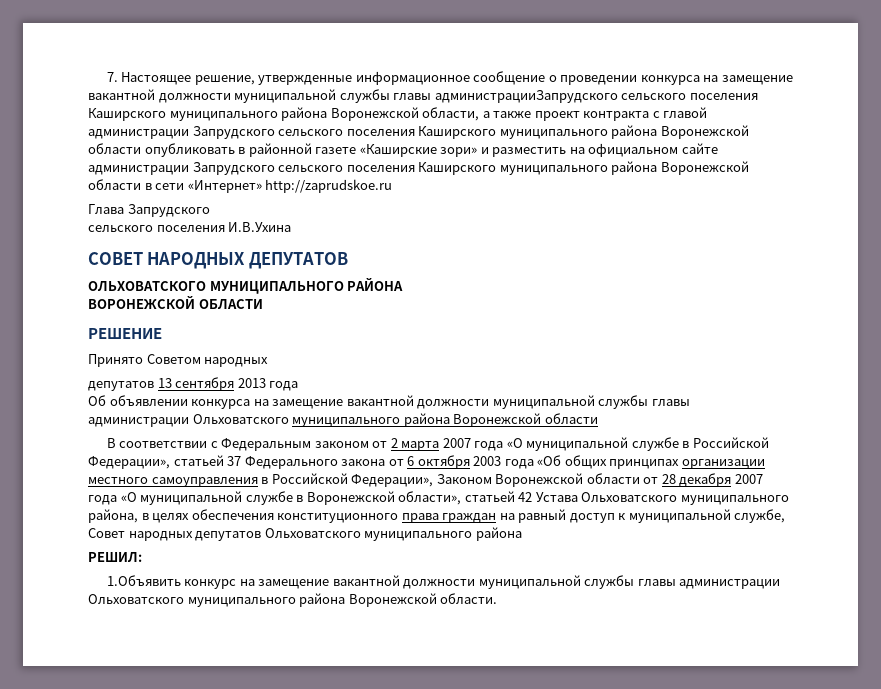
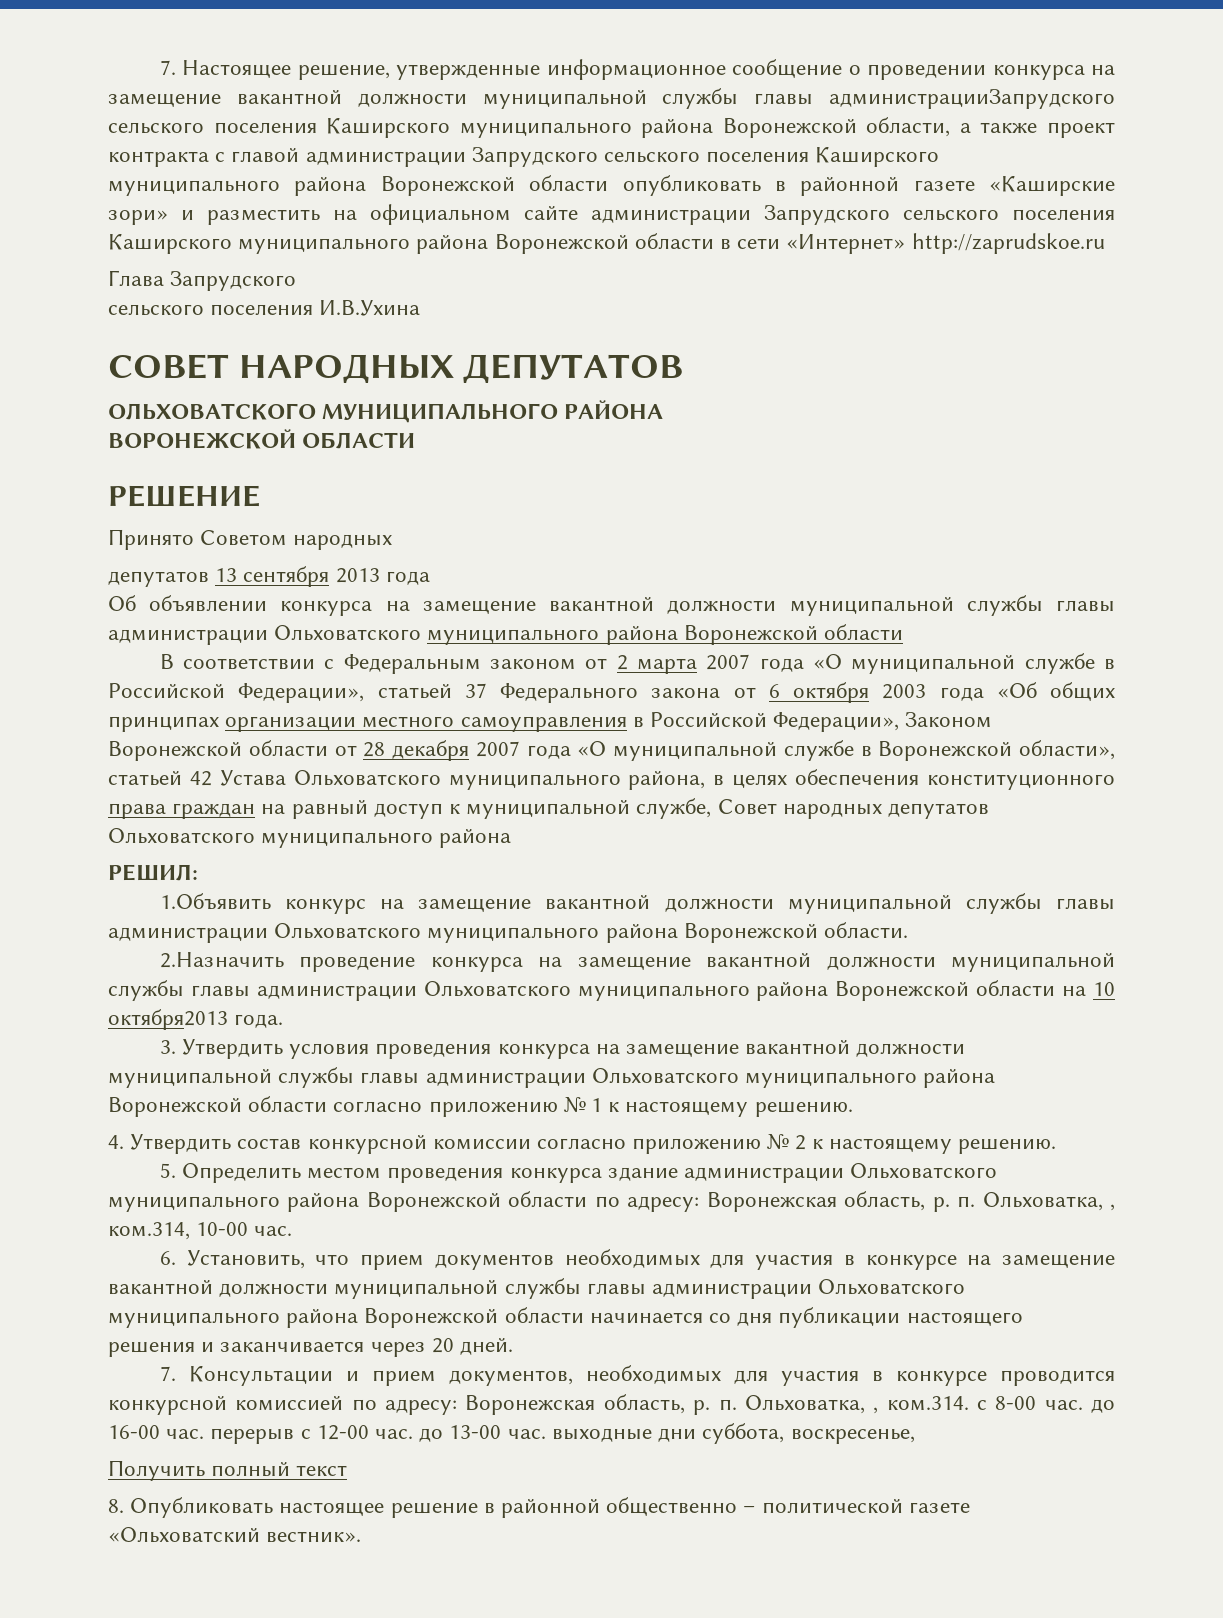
(498, 598) none -> [159,952,1115,972] [108,980,1115,1001] [108,1009,284,1030] [159,1039,966,1059] [108,1067,996,1088] [108,1096,853,1117] [108,1134,1057,1154] [159,1163,998,1183] [108,1191,1116,1212] [108,1222,293,1240] [159,1249,1115,1270] [108,1278,966,1299] [108,1307,1023,1328] [108,1337,514,1357] [159,1365,1115,1386] [108,1394,1116,1415] [108,1423,915,1444] [108,1460,348,1481] [108,1497,970,1518] [108,1527,362,1543] // 2.Назначить проведение конкурса на замещение вакантной должности муниципальной службы главы администрации Ольховатского муниципального района Воронежской области на 10 октября2013 года. // 3. Утвердить условия проведения конкурса на замещение вакантной должности муниципальной службы главы администрации Ольховатского муниципального района Воронежской области согласно приложению № 1 к настоящему решению. // 4. Утвердить состав конкурсной комиссии согласно приложению № 2 к настоящему решению. // 5. Определить местом проведения конкурса здание администрации Ольховатского муниципального района Воронежской области по адресу: Воронежская область, р. п. Ольховатка, , ком.314, 10-00 час. // 6. Установить, что прием документов необходимых для участия в конкурсе на замещение вакантной должности муниципальной службы главы администрации Ольховатского муниципального района Воронежской области начинается со дня публикации настоящего решения и заканчивается через 20 дней. // 7. Консультации и прием документов, необходимых для участия в конкурсе проводится конкурсной комиссией по адресу: Воронежская область, р. п. Ольховатка, , ком.314. с 8-00 час. до 16-00 час. перерыв с 12-00 час. до 13-00 час. выходные дни суббота, воскресенье, // Получить полный текст // 8. Опубликовать настоящее решение в районной общественно – политической газете «Ольховатский вестник».

